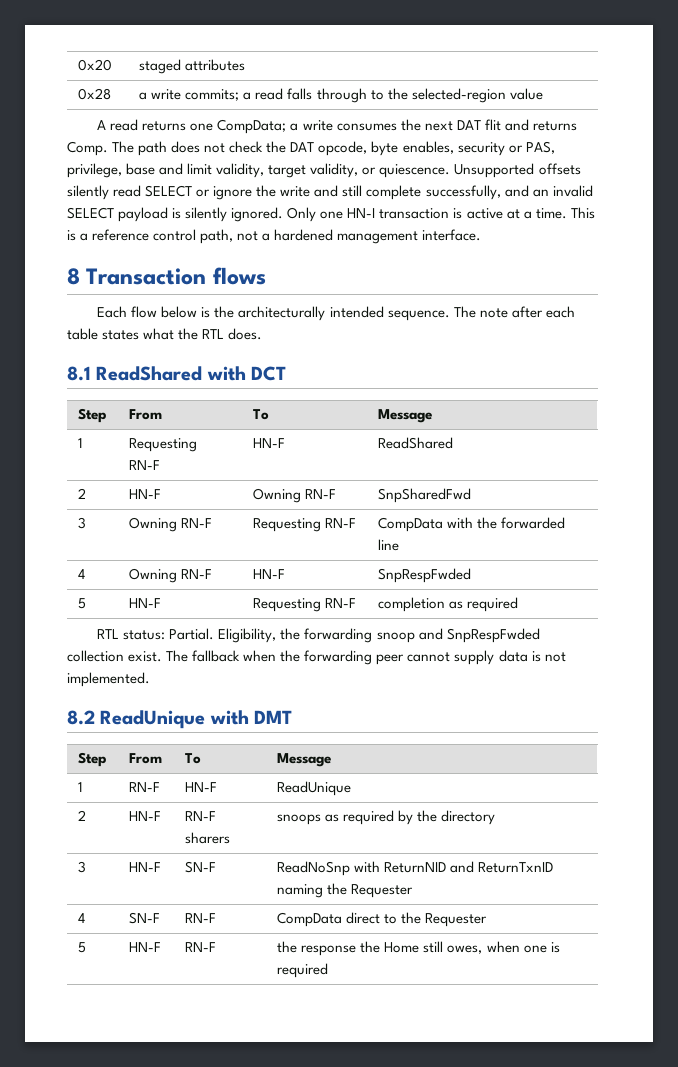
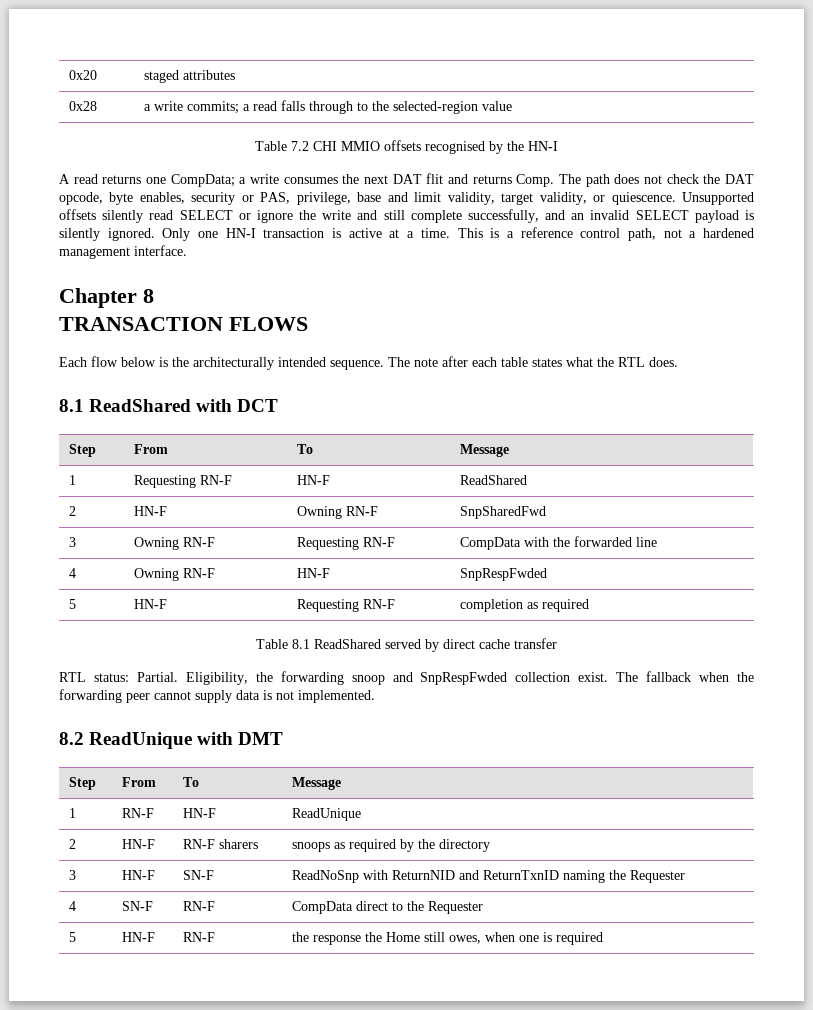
(543, 94) none -> [255,140,558,154] // Table 7.2 CHI MMIO offsets recognised by the HN-I
(482, 235) none -> [59,288,137,308] Chapter
[86,267,266,285] Transaction flows -> [59,317,308,331] // TRANSACTION FLOWS
(519, 604) none -> [256,638,557,652] // Table 8.1 ReadShared served by direct cache transfer

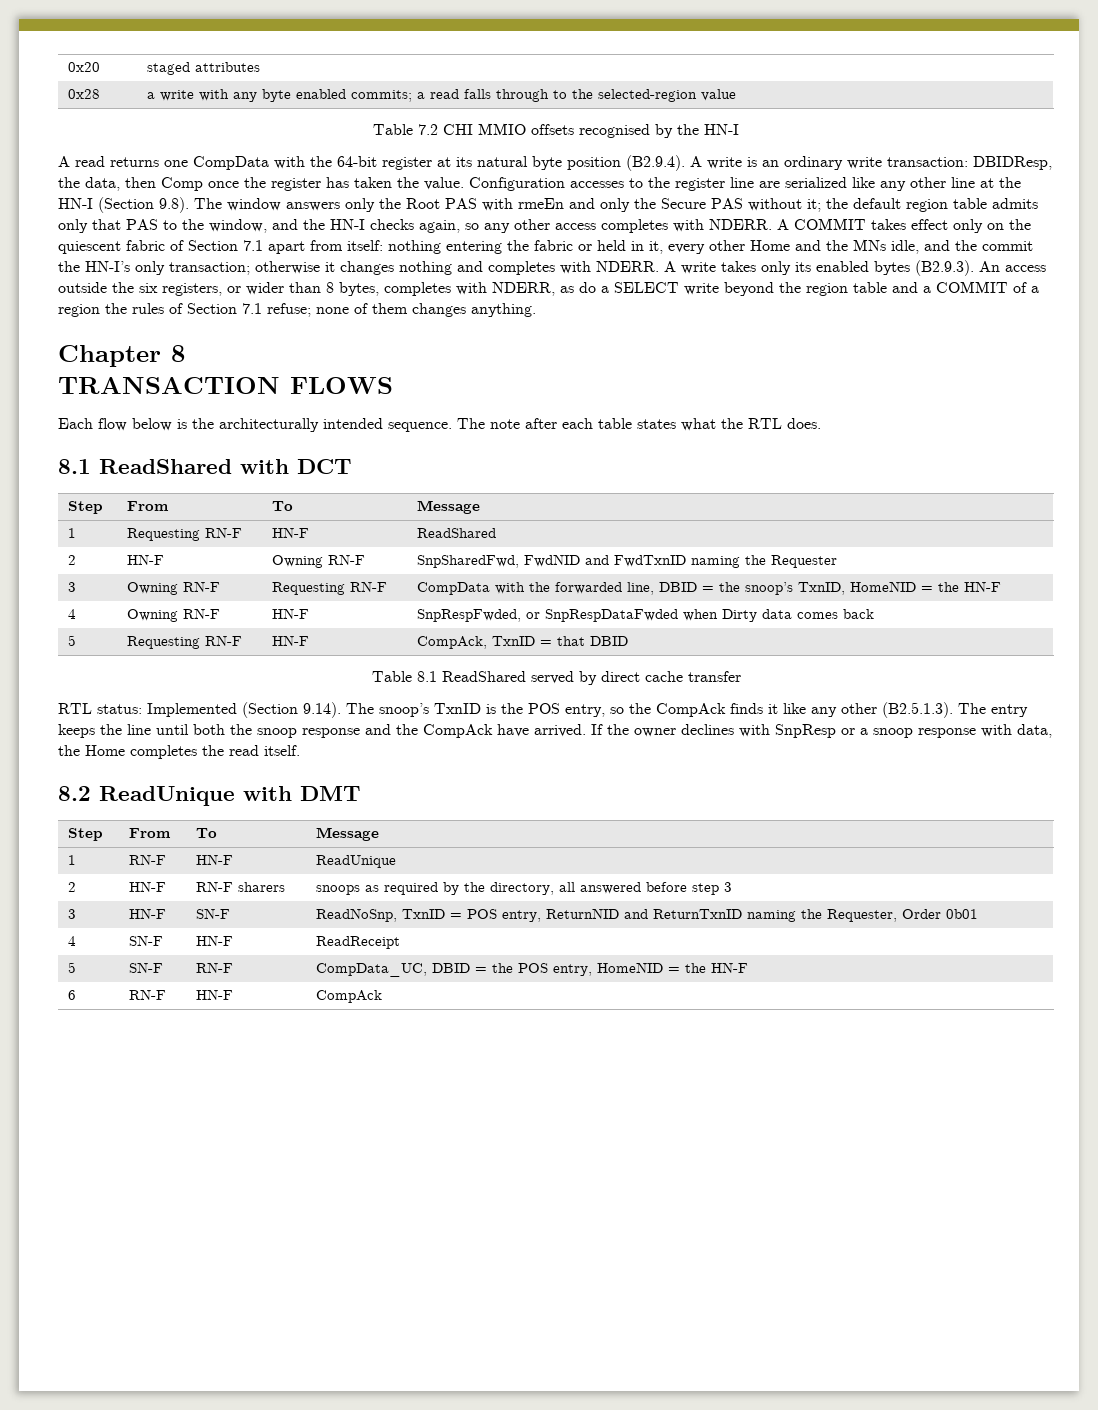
(183, 106) none -> [199,89,347,102] with any byte enabled
[170,173,754,187] [59,192,754,205] [59,209,754,223] [59,227,755,241] [59,245,187,259] CompData; a write consumes the next DAT flit and returns Comp. The path does not check the DAT opcode, byte enables, security or PAS, privilege, base and limit validity, target validity, or quiescence. Unsupported offsets silently read SELECT or ignore the write and still complete successfully, and an invalid SELECT payload is silently ignored. Only one HN-I transaction is active at a time. This is a reference control path, not a hardened management interface. -> [193,155,1052,171] [58,177,1021,191] [58,197,1038,213] [58,218,1031,233] [58,239,1033,254] [58,260,1046,276] [58,281,1039,296] [58,303,536,317] CompData with the 64-bit register at its natural byte position (B2.9.4). A write is an ordinary write transaction: DBIDResp, the data, then Comp once the register has taken the value. Configuration accesses to the register line are serialized like any other line at the HN-I (Section 9.8). The window answers only the Root PAS with rmeEn and only the Secure PAS without it; the default region table admits only that PAS to the window, and the HN-I checks again, so any other access completes with NDERR. A COMMIT takes effect only on the quiescent fabric of Section 7.1 apart from itself: nothing entering the fabric or held in it, every other Home and the MNs idle, and the commit the HN-I’s only transaction; otherwise it changes nothing and completes with NDERR. A write takes only its enabled bytes (B2.9.3). An access outside the six registers, or wider than 8 bytes, completes with NDERR, as do a SELECT write beyond the region table and a COMMIT of a region the rules of Section 7.1 refuse; none of them changes anything.
[459,506,546,519] SnpSharedFwd -> [417,554,838,568] SnpSharedFwd, FwdNID and FwdTxnID naming the Requester
[635,537,657,547] [68,568,76,578] [133,568,215,581] [296,568,330,578] [459,568,547,581] [68,599,76,609] [133,599,167,609] [296,599,395,612] [459,599,589,612] line // 4 | Owning RN-F | HN-F | SnpRespFwded // 5 | HN-F | Requesting RN-F | completion as required -> [627,581,1002,595] [68,609,77,619] [127,608,221,622] [272,608,310,619] [417,609,875,622] [68,635,77,646] [127,635,243,649] [272,635,310,646] [417,636,629,649] line, DBID = the snoop’s TxnID, HomeNID = the HN-F // 4 | Owning RN-F | HN-F | SnpRespFwded, or SnpRespDataFwded when Dirty data comes back // 5 | Requesting RN-F | HN-F | CompAck, TxnID = that DBID
[136,671,755,685] [59,689,375,703] Partial. Eligibility, the forwarding snoop and SnpRespFwded collection exist. The fallback when the forwarding peer cannot supply data is not implemented. -> [147,702,1028,718] [58,724,1052,738] [58,745,300,759] Implemented (Section 9.14). The snoop’s TxnID is the POS entry, so the CompAck finds it like any other (B2.5.1.3). The entry keeps the line until both the snoop response and the CompAck have arrived. If the owner declines with SnpResp or a snoop response with data, the Home completes the read itself.
[438,839,490,852] [68,870,76,880] [121,870,155,880] [182,870,214,880] [291,870,388,883] directory // 3 | HN-F | SN-F | ReadNoSnp with -> [490,882,733,895] [68,909,77,919] [129,908,167,919] [196,908,231,919] [316,908,542,922] directory, all answered before step 3 // 3 | HN-F | SN-F | ReadNoSnp, TxnID = POS entry,
[629,870,685,883] Requester -> [827,909,979,922] Requester, Order 0b01
[182,901,215,911] [291,901,483,914] [68,932,76,942] [121,932,155,942] [182,932,215,942] [291,932,603,945] RN-F | CompData direct to the Requester // 5 | HN-F | RN-F | the response the Home still owes, when one is required -> [196,935,234,946] [316,936,401,949] [68,962,77,973] [129,962,164,973] [196,962,234,973] [316,962,749,977] [68,990,77,1000] [129,989,167,1000] [196,989,234,1000] [316,990,383,1003] HN-F | ReadReceipt // 5 | SN-F | RN-F | CompData_UC, DBID = the POS entry, HomeNID = the HN-F // 6 | RN-F | HN-F | CompAck

